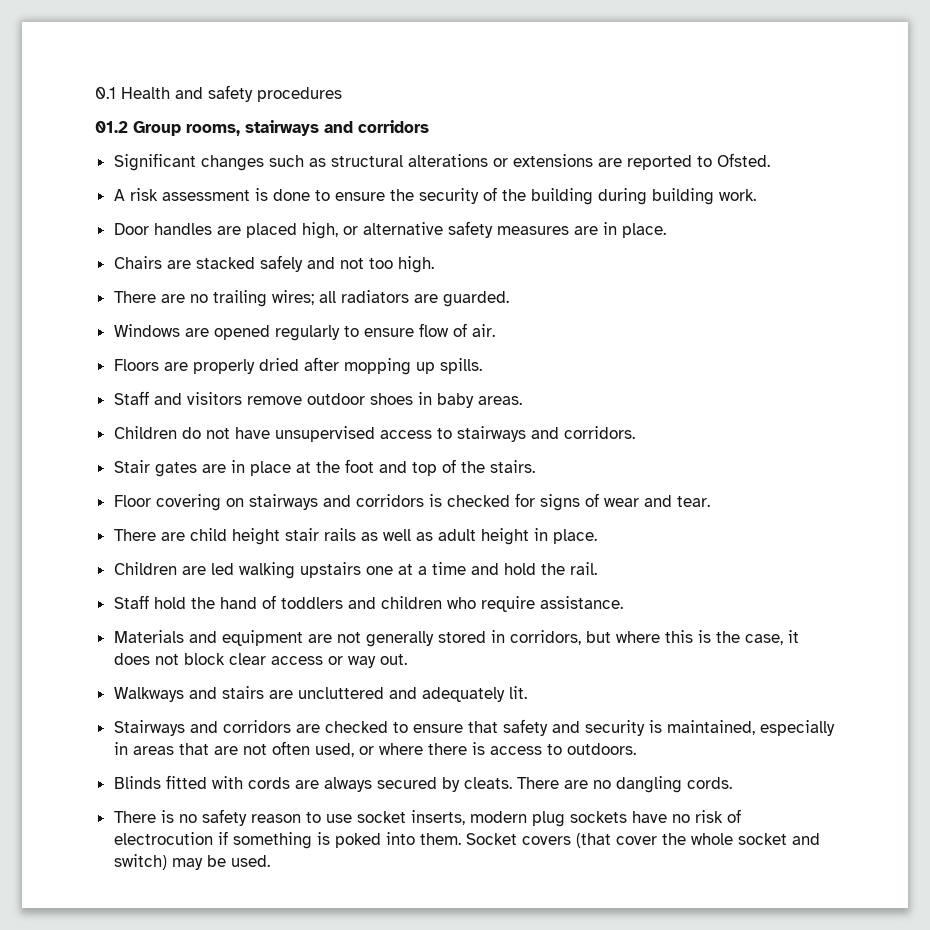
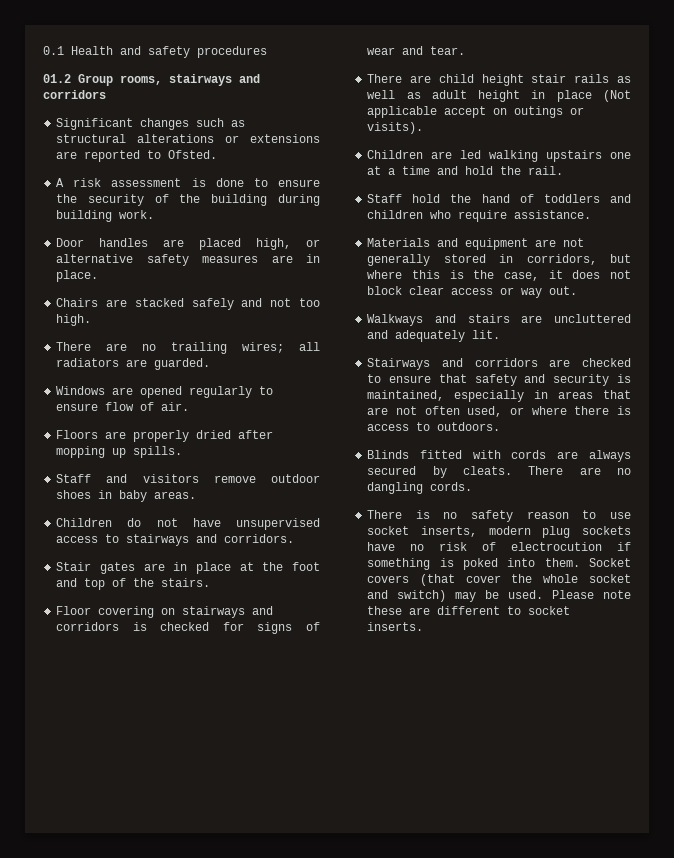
[552,529,597,544] place. -> [556,90,631,102] [367,106,585,118] [367,122,424,134] place (Not applicable accept on outings or visits).
(270, 861) none -> [552,590,631,599] [367,606,571,615] [367,622,424,631] Please note these are different to socket inserts.

